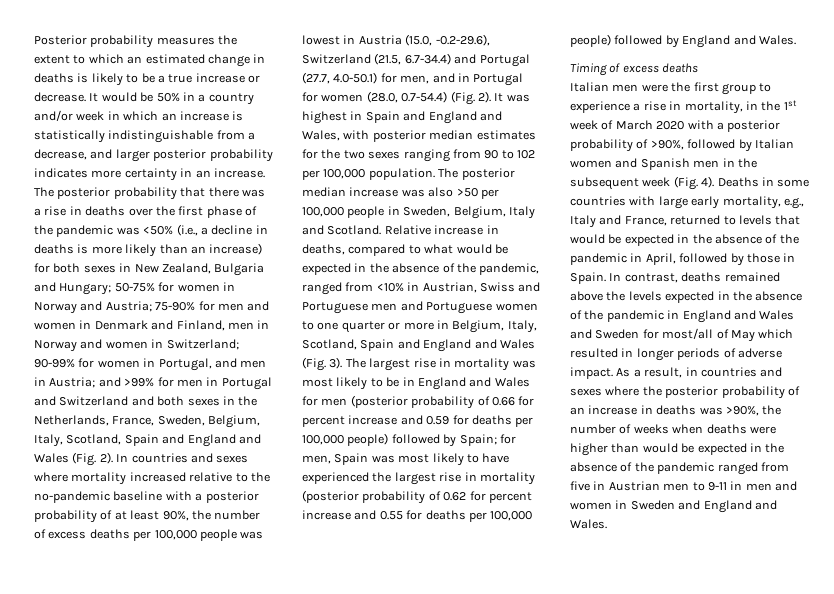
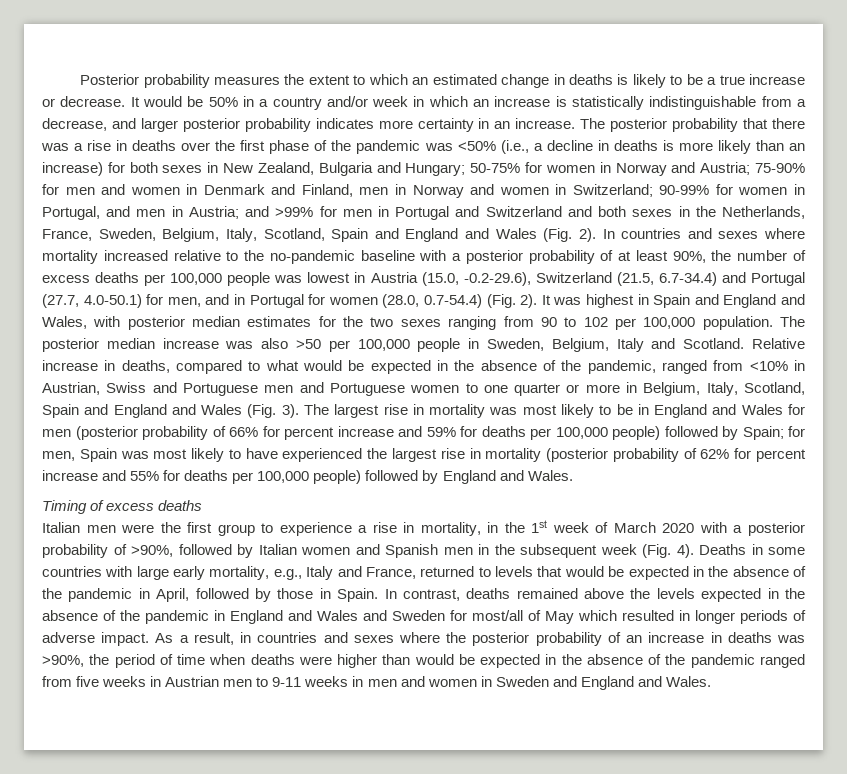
[491,396,535,406] [302,415,450,427] 0.66 for percent increase and 0.59 -> [229,426,456,440] 66% for percent increase and 59%
[443,491,532,503] [302,510,403,520] 0.62 for percent increase and 0.55 -> [700,448,807,462] [42,470,160,481] 62% for percent increase and 55%
[570,424,669,434] number of weeks -> [114,654,206,668] period of time
(590, 486) none -> [102,676,147,687] weeks
(727, 486) none -> [304,676,349,687] weeks

